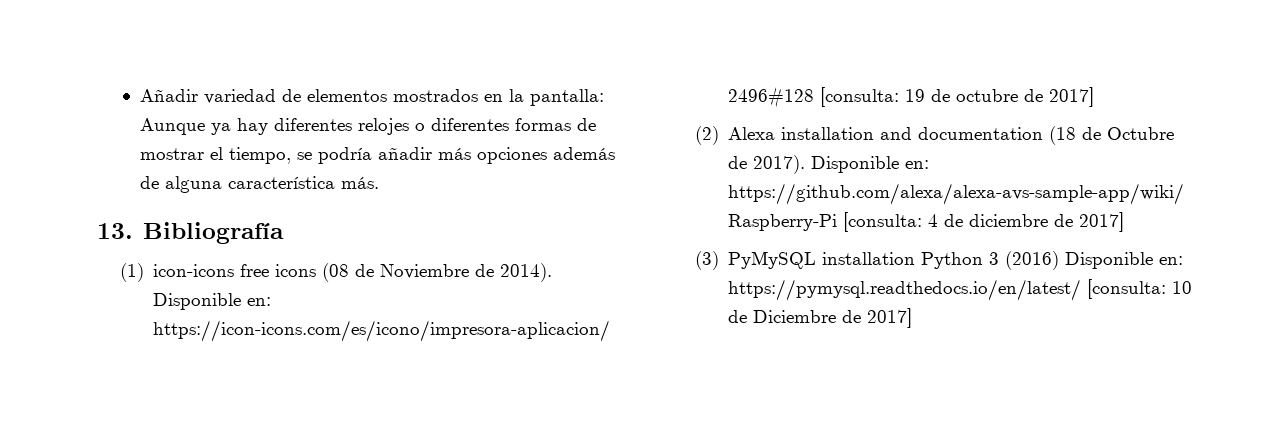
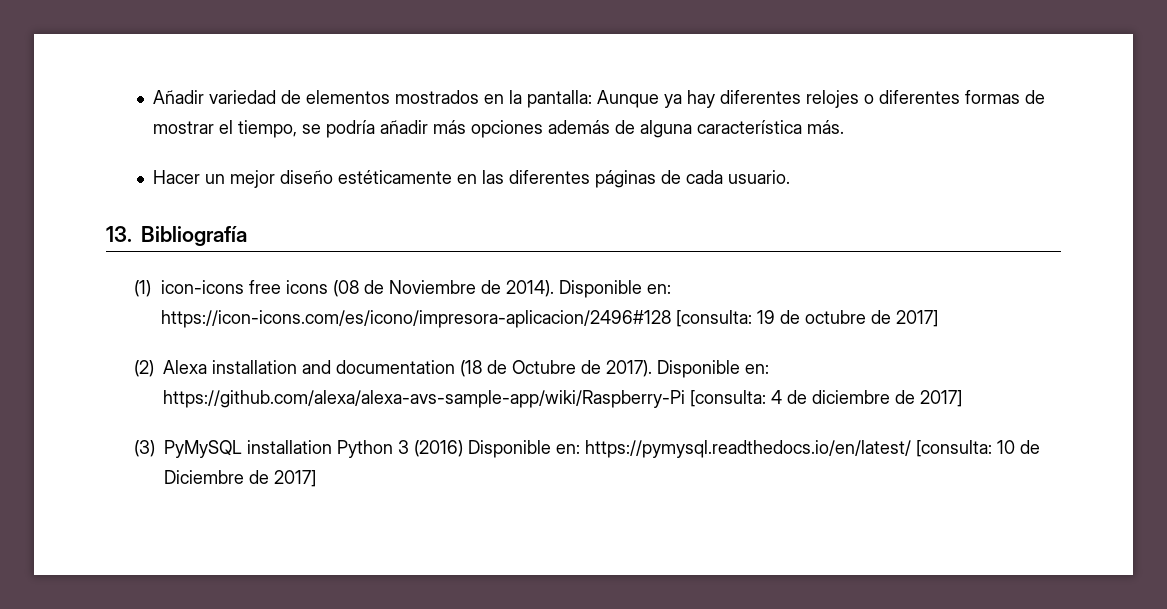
(380, 183) none -> [153,170,791,188] // Hacer un mejor diseño estéticamente en las diferentes páginas de cada usuario.

